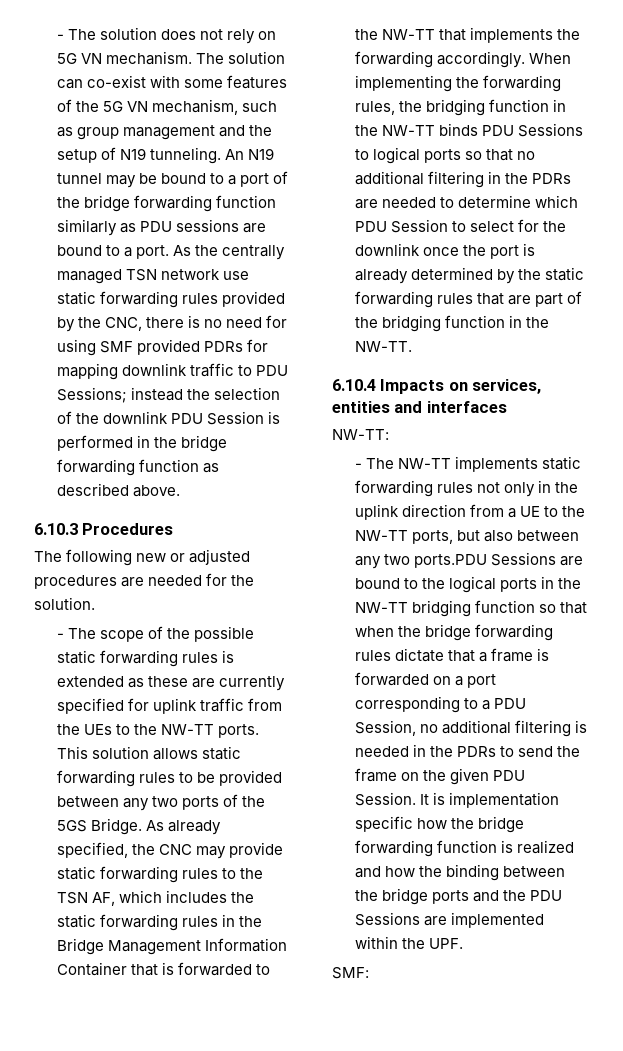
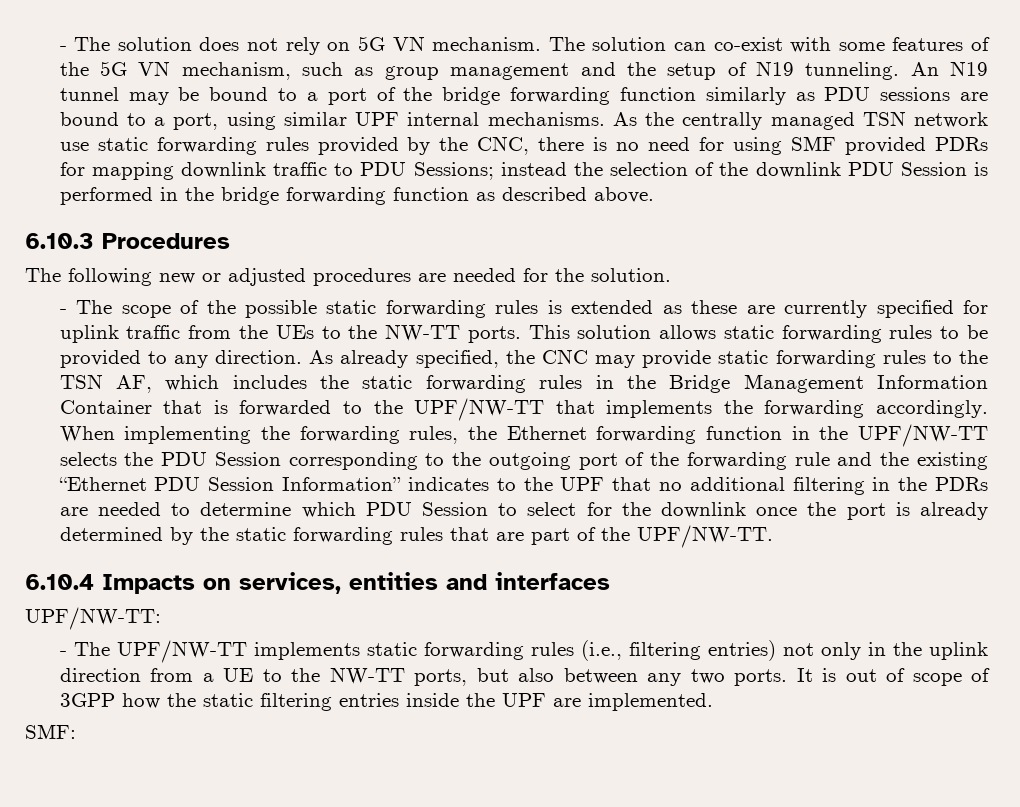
[135,245,169,259] port. -> [173,112,605,130] port, using similar UPF internal mechanisms.
[56,794,265,811] [56,818,142,835] between any two ports of the 5GS Bridge. -> [147,350,303,368] to any direction.
[381,29,435,40] NW-TT -> [414,398,545,421] UPF/NW-TT
[425,99,566,116] [354,123,583,137] [354,147,482,164] bridging function in the NW-TT binds PDU Sessions to logical ports so -> [506,424,989,447] [59,452,989,470] [58,477,605,491] Ethernet forwarding function in the UPF/NW-TT selects the PDU Session corresponding to the outgoing port of the forwarding rule and the existing “Ethernet PDU Session Information” indicates to the UPF
[381,315,549,332] [354,341,412,352] bridging function in the NW-TT. -> [636,525,773,548] UPF/NW-TT.
[332,429,389,440] [354,458,451,469] NW-TT: // - The NW-TT -> [25,607,161,630] [59,640,247,663] UPF/NW-TT: // - The UPF/NW-TT
(473, 487) none -> [580,640,776,661] (i.e., filtering entries)
[413,552,583,568] [354,576,582,593] [354,600,587,617] [354,624,553,641] [354,648,549,662] [354,672,496,688] [354,696,526,713] [354,720,587,737] [354,744,581,757] [354,768,525,785] [354,792,559,808] [354,816,524,833] [354,840,574,857] [354,864,565,881] [354,888,562,905] [354,912,544,928] [354,936,463,949] ports.PDU Sessions are bound to the logical ports in the NW-TT bridging function so that when the bridge forwarding rules dictate that a frame is forwarded on a port corresponding to a PDU Session, no additional filtering is needed in the PDRs to send the frame on the given PDU Session. It is implementation specific how the bridge forwarding function is realized and how the binding between the bridge ports and the PDU Sessions are implemented within the UPF. -> [734,668,991,686] [59,693,713,711] ports. It is out of scope of 3GPP how the static filtering entries inside the UPF are implemented.

